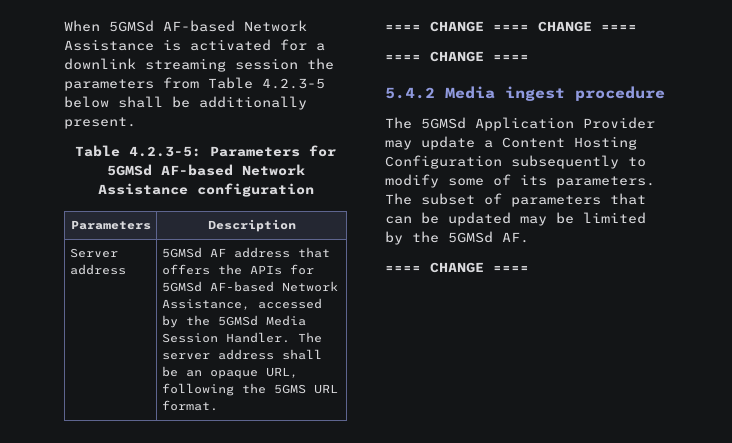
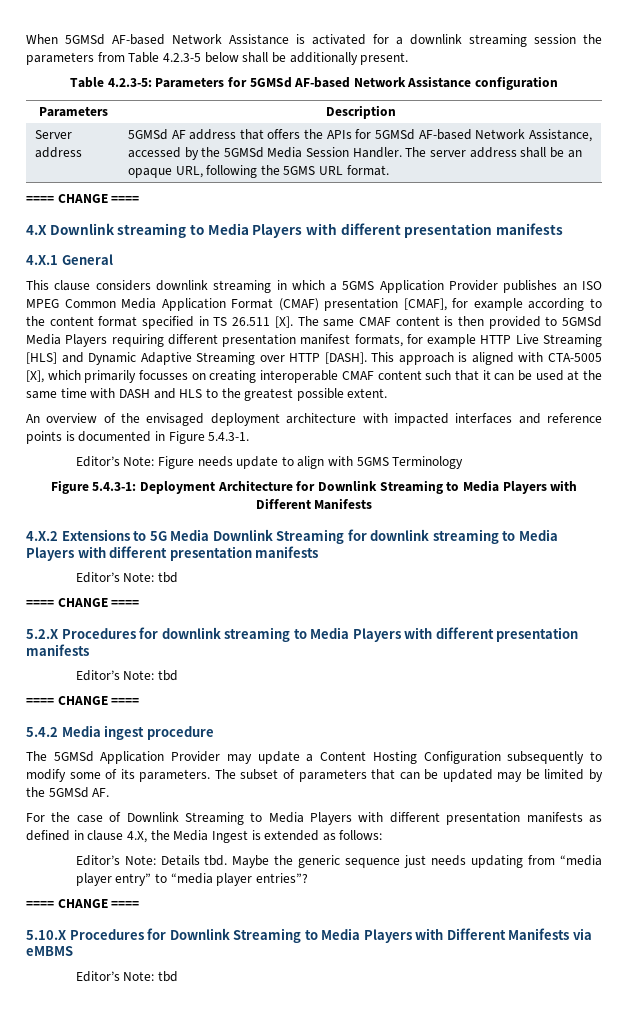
[538,21,637,32] CHANGE ==== -> [26,223,563,238] [26,254,113,265] [26,280,602,293] [26,298,602,311] [26,316,602,329] [26,334,602,347] [26,352,603,365] [26,370,602,383] [26,388,388,401] [26,413,603,426] [26,431,250,444] [75,456,464,469] [50,480,578,494] [255,498,373,510] [26,529,558,544] [26,546,319,561] [75,572,178,583] [26,598,140,607] [26,627,579,642] [26,644,89,656] [75,670,178,681] // 4.X Downlink streaming to Media Players with different presentation manifests // 4.X.1 General // This clause considers downlink streaming in which a 5GMS Application Provider publishes an ISO MPEG Common Media Application Format (CMAF) presentation [CMAF], for example according to the content format specified in TS 26.511 [X]. The same CMAF content is then provided to 5GMSd Media Players requiring different presentation manifest formats, for example HTTP Live Streaming [HLS] and Dynamic Adaptive Streaming over HTTP [DASH]. This approach is aligned with CTA-5005 [X], which primarily focusses on creating interoperable CMAF content such that it can be used at the same time with DASH and HLS to the greatest possible extent. // An overview of the envisaged deployment architecture with impacted interfaces and reference points is documented in Figure 5.4.3-1. // Editor’s Note: Figure needs update to align with 5GMS Terminology // Figure 5.4.3-1: Deployment Architecture for Downlink Streaming to Media Players with Different Manifests // 4.X.2 Extensions to 5G Media Downlink Streaming for downlink streaming to Media Players with different presentation manifests // Editor’s Note: tbd // ==== CHANGE ==== // 5.2.X Procedures for downlink streaming to Media Players with different presentation manifests // Editor’s Note: tbd
[385,262,529,273] ==== CHANGE ==== -> [26,812,602,825] [26,830,383,843] [75,855,602,868] [75,873,308,886] [26,899,140,908] [26,928,592,943] [26,946,73,956] [75,971,178,982] For the case of Downlink Streaming to Media Players with different presentation manifests as defined in clause 4.X, the Media Ingest is extended as follows: // Editor’s Note: Details tbd. Maybe the generic sequence just needs updating from “media player entry” to “media player entries”? // ==== CHANGE ==== // 5.10.X Procedures for Downlink Streaming to Media Players with Different Manifests via eMBMS // Editor’s Note: tbd

